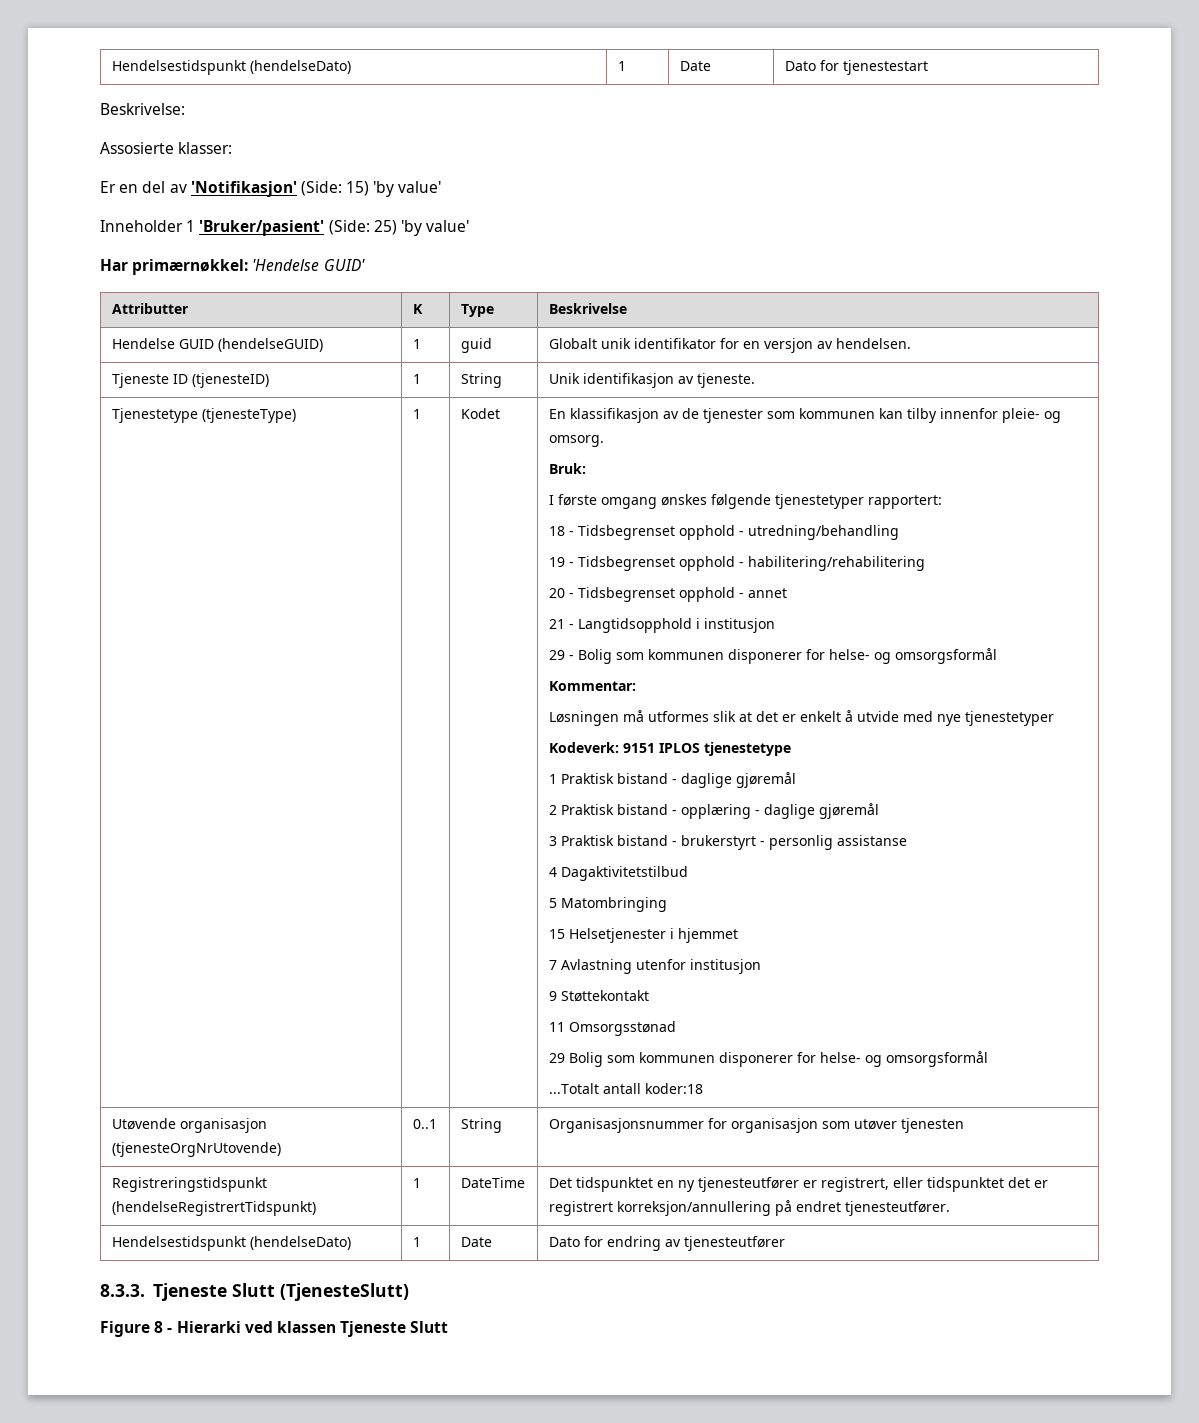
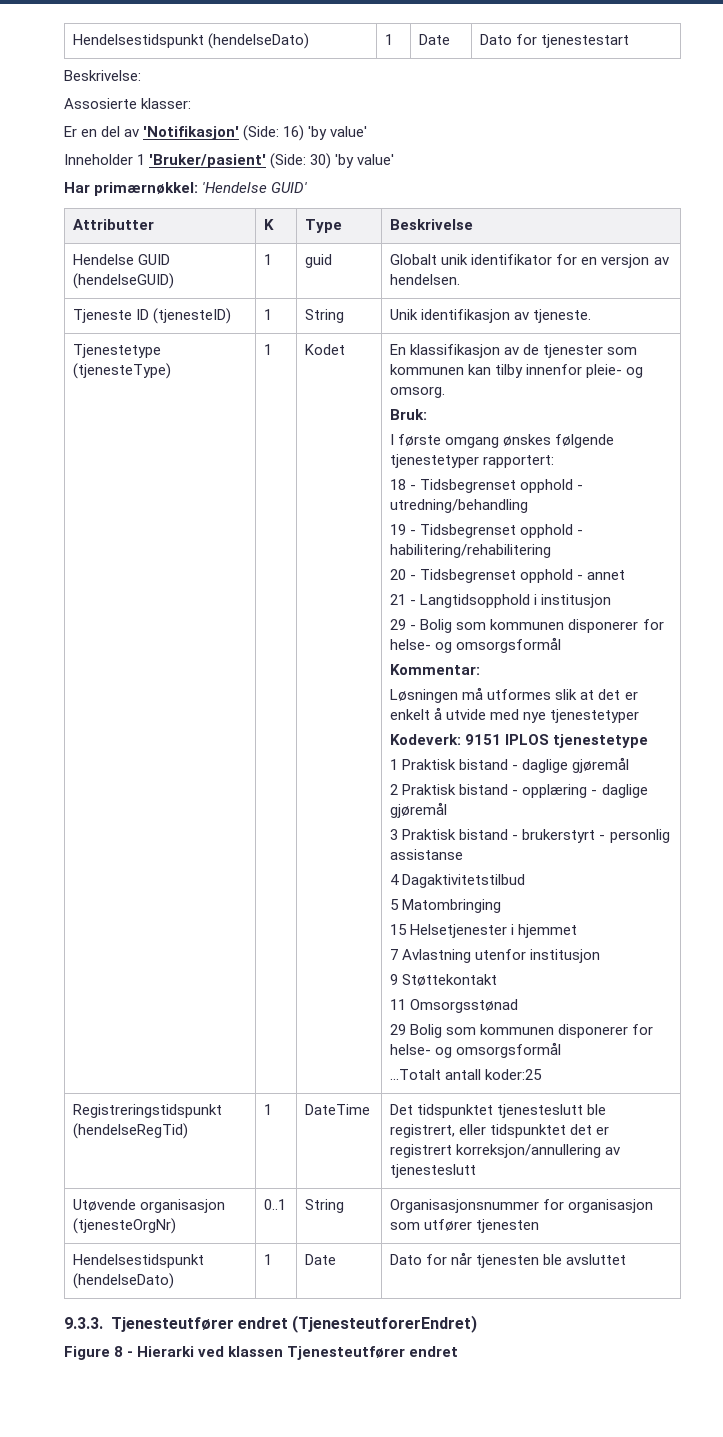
[346,181,370,196] 15) -> [283,125,305,141] 16)
[373,220,397,235] 25) -> [310,153,332,169] 30)
[644,1083,703,1094] koder:18 -> [485,1069,543,1080] [73,1104,223,1118] [73,1123,189,1139] [264,1104,273,1115] [305,1104,371,1115] [390,1104,607,1118] [390,1124,610,1138] [390,1144,621,1158] [390,1164,477,1178] koder:25 // Registreringstidspunkt (hendelseRegTid) | 1 | DateTime | Det tidspunktet tjenesteslutt ble registrert, eller tidspunktet det er registrert korreksjon/annullering av tjenesteslutt
[111,1142,281,1157] (tjenesteOrgNrUtovende) -> [73,1218,177,1234] (tjenesteOrgNr)
[853,1118,964,1133] [111,1177,267,1192] [111,1201,316,1216] [412,1178,421,1188] [460,1177,525,1188] [548,1177,1048,1192] [548,1200,950,1216] [111,1236,351,1251] [412,1237,421,1247] [460,1237,492,1247] [548,1236,785,1251] [100,1283,409,1301] utøver tjenesten // Registreringstidspunkt (hendelseRegistrertTidspunkt) | 1 | DateTime | Det tidspunktet en ny tjenesteutfører er registrert, eller tidspunktet det er registrert korreksjon/annullering på endret tjenesteutfører. // Hendelsestidspunkt (hendelseDato) | 1 | Date | Dato for endring av tjenesteutfører // 8.3.3. Tjeneste Slutt (TjenesteSlutt) -> [424,1219,540,1233] [73,1254,205,1268] [73,1273,175,1289] [264,1254,273,1265] [305,1254,337,1265] [390,1252,627,1268] [64,1315,478,1333] utfører tjenesten // Hendelsestidspunkt (hendelseDato) | 1 | Date | Dato for når tjenesten ble avsluttet // 9.3.3. Tjenesteutfører endret (TjenesteutforerEndret)
[340,1321,449,1337] Tjeneste Slutt -> [287,1346,459,1360] Tjenesteutfører endret

